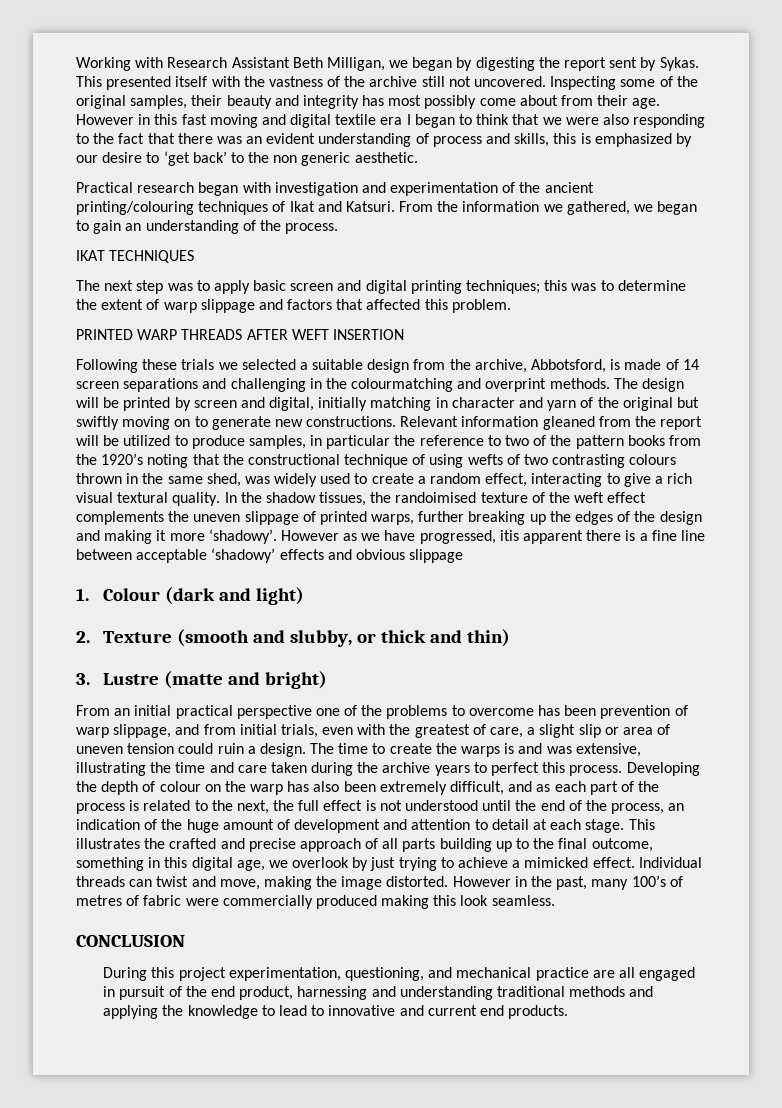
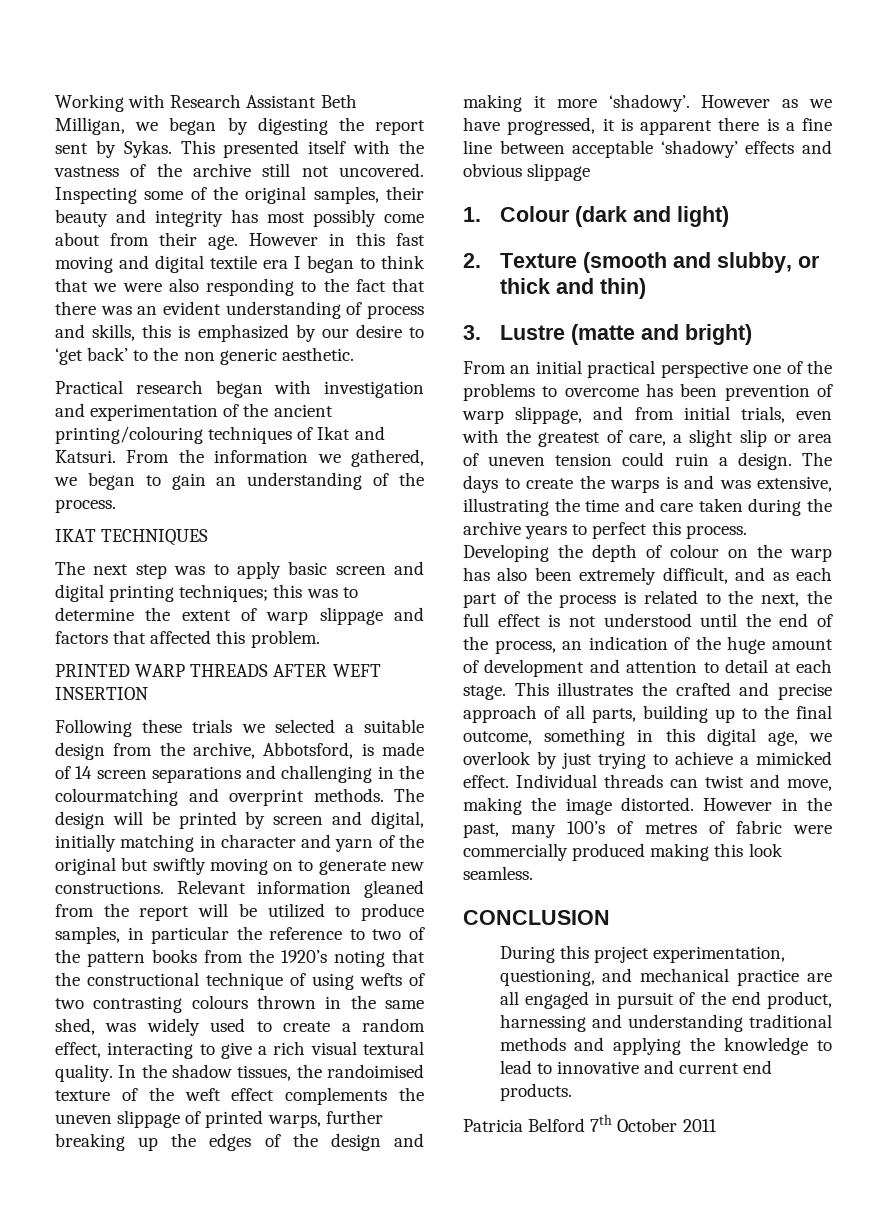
[499,530,519,541] itis -> [602,118,633,131] it is
[338,743,369,754] time -> [463,475,498,493] days
[402,838,436,852] parts -> [592,708,636,723] parts,
(569, 1012) none -> [463,1114,717,1132] // Patricia Belford 7th October 2011

